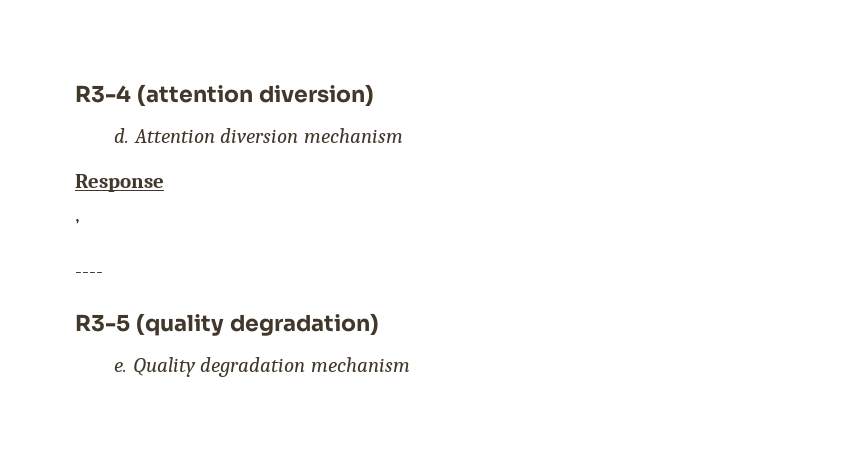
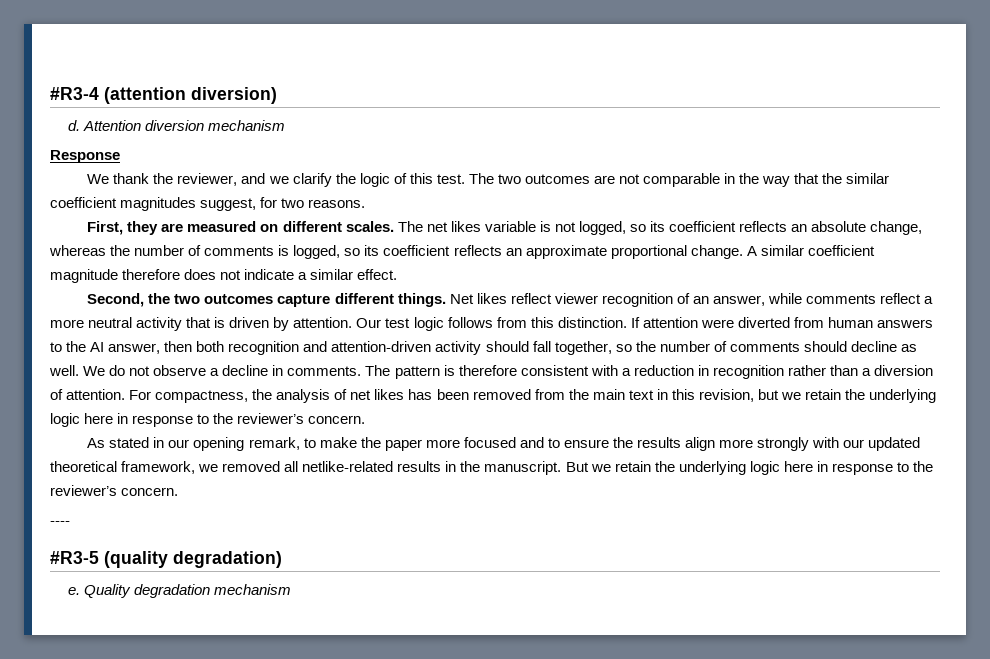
[75,85,131,103] R3-4 -> [50,87,99,100] #R3-4
[75,219,80,233] ’ -> [87,173,890,187] [50,197,366,211] [87,221,923,235] [49,245,875,259] [50,269,398,283] [87,293,934,307] [50,317,934,331] [50,341,917,355] [49,365,934,379] [50,389,937,403] [50,413,366,427] [87,437,921,451] [50,461,933,475] [50,485,179,496] We thank the reviewer, and we clarify the logic of this test. The two outcomes are not comparable in the way that the similar coefficient magnitudes suggest, for two reasons. // First, they are measured on different scales. The net likes variable is not logged, so its coefficient reflects an absolute change, whereas the number of comments is logged, so its coefficient reflects an approximate proportional change. A similar coefficient magnitude therefore does not indicate a similar effect. // Second, the two outcomes capture different things. Net likes reflect viewer recognition of an answer, while comments reflect a more neutral activity that is driven by attention. Our test logic follows from this distinction. If attention were diverted from human answers to the AI answer, then both recognition and attention-driven activity should fall together, so the number of comments should decline as well. We do not observe a decline in comments. The pattern is therefore consistent with a reduction in recognition rather than a diversion of attention. For compactness, the analysis of net likes has been removed from the main text in this revision, but we retain the underlying logic here in response to the reviewer’s concern. // As stated in our opening remark, to make the paper more focused and to ensure the results align more strongly with our updated theoretical framework, we removed all netlike-related results in the manuscript. But we retain the underlying logic here in response to the reviewer’s concern.
[75,314,130,332] R3-5 -> [50,551,99,564] #R3-5

